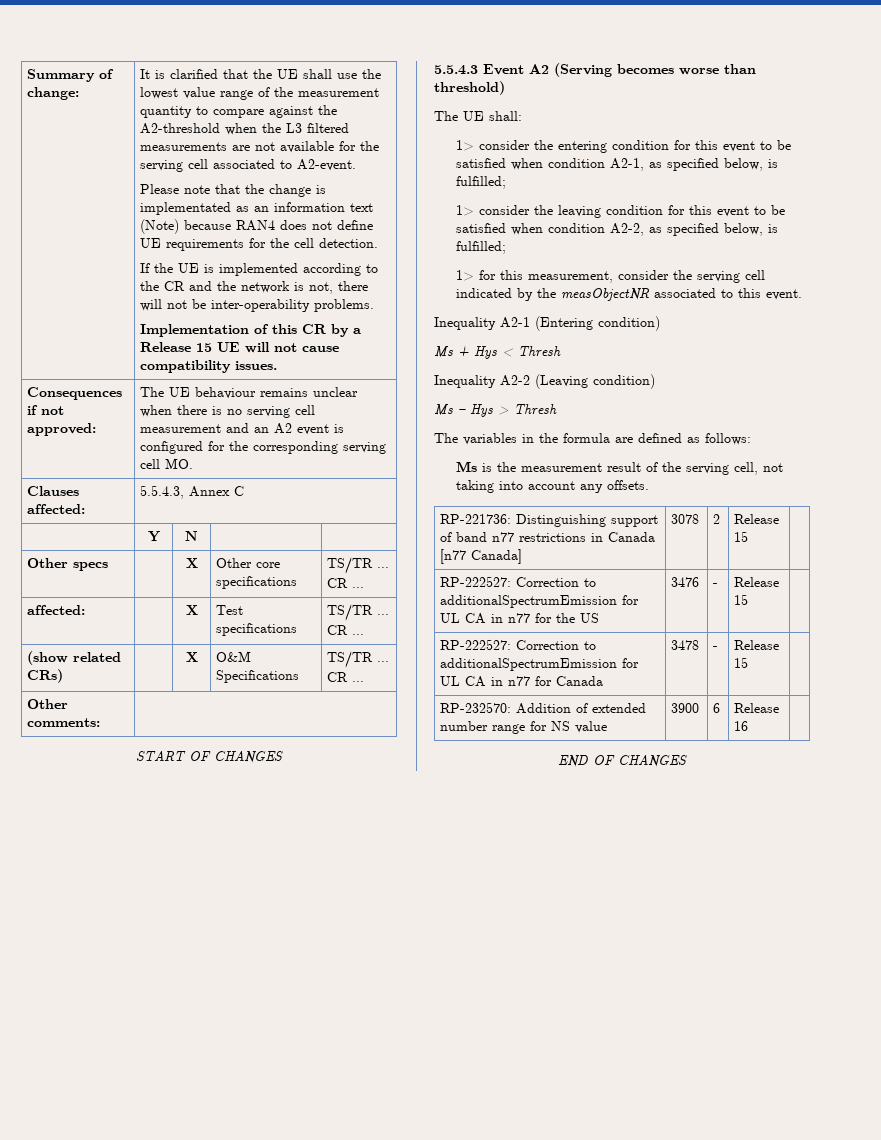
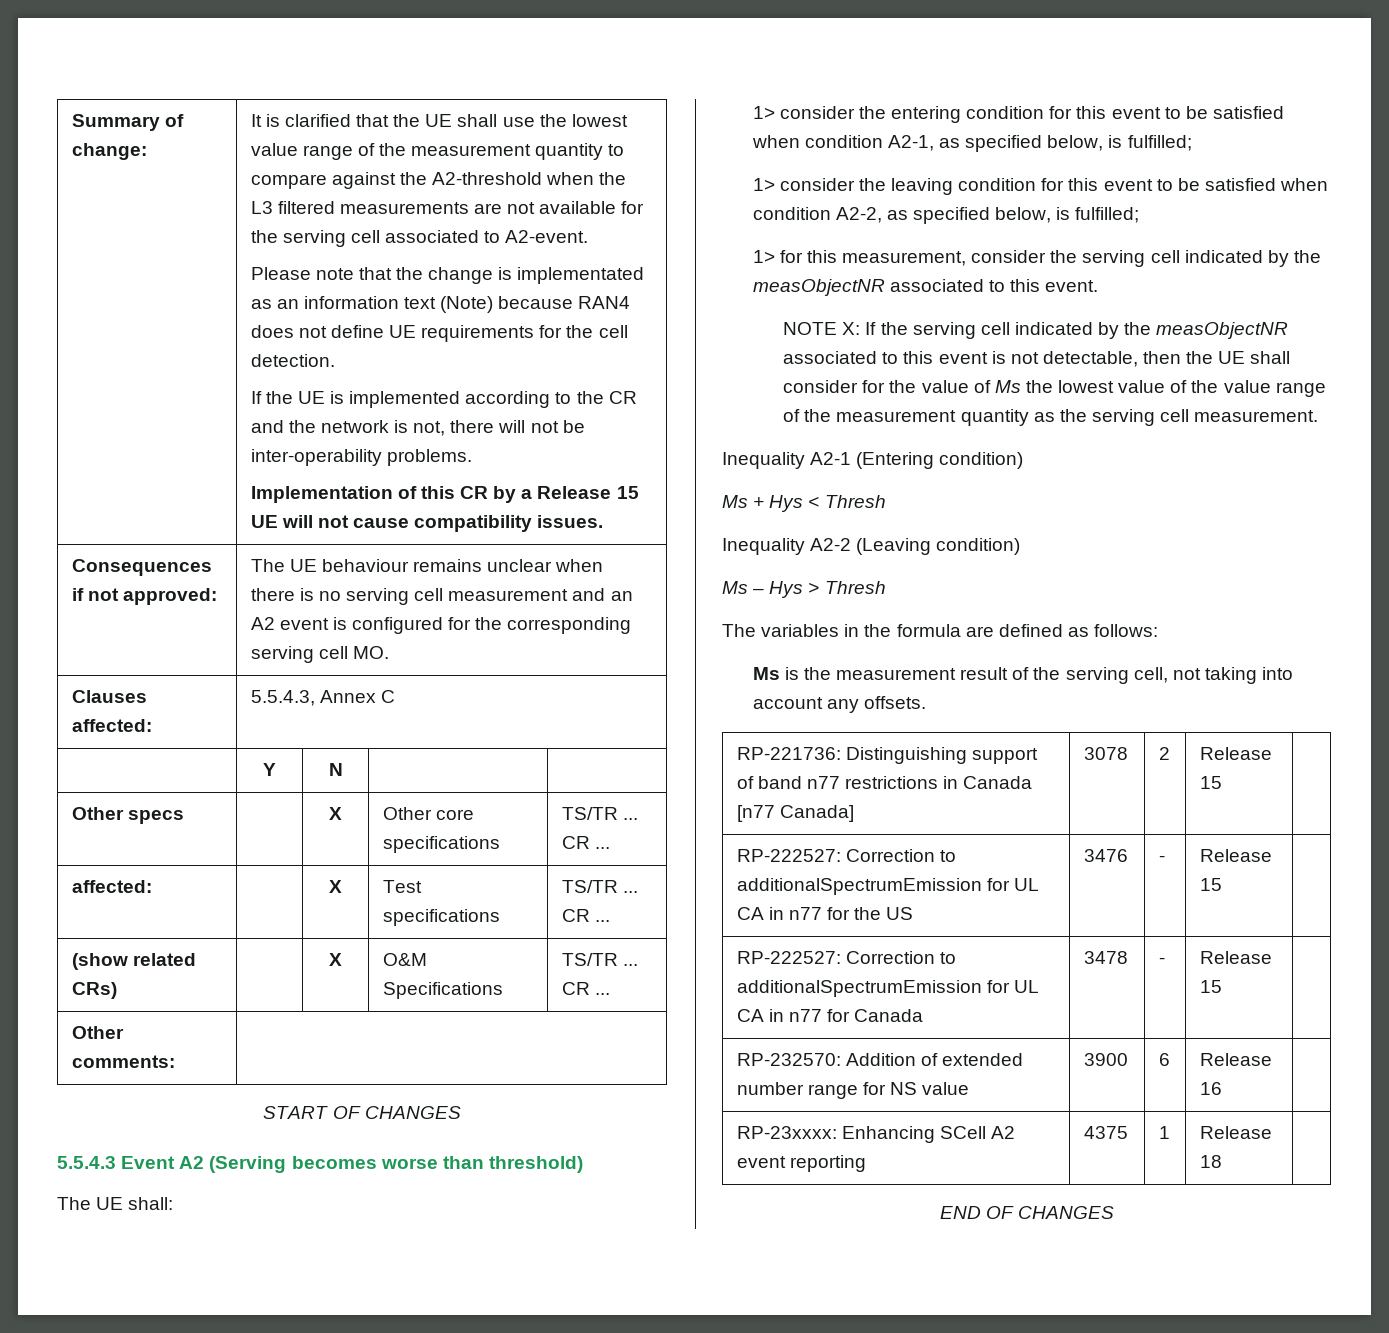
(802, 294) none -> [783,322,1289,339] [783,351,1291,367] [783,380,1326,397] [783,409,1319,426] // NOTE X: If the serving cell indicated by the measObjectNR associated to this event is not detectable, then the UE shall consider for the value of Ms the lowest value of the value range of the measurement quantity as the serving cell measurement.
(749, 726) none -> [736,1126,1016,1143] [736,1155,866,1172] [1083,1126,1128,1139] [1158,1126,1170,1139] [1199,1126,1272,1139] [1199,1155,1222,1168] // RP-23xxxx: Enhancing SCell A2 event reporting | 4375 | 1 | Release 18 |

